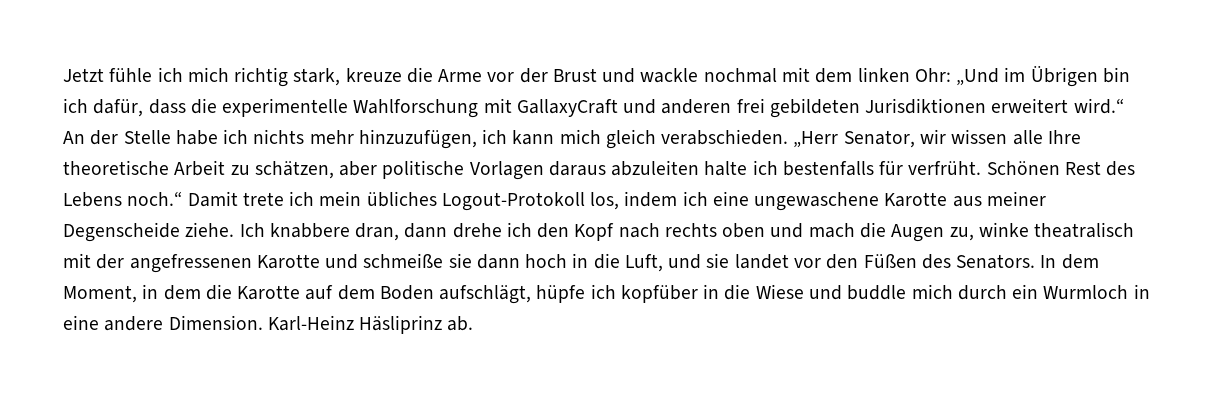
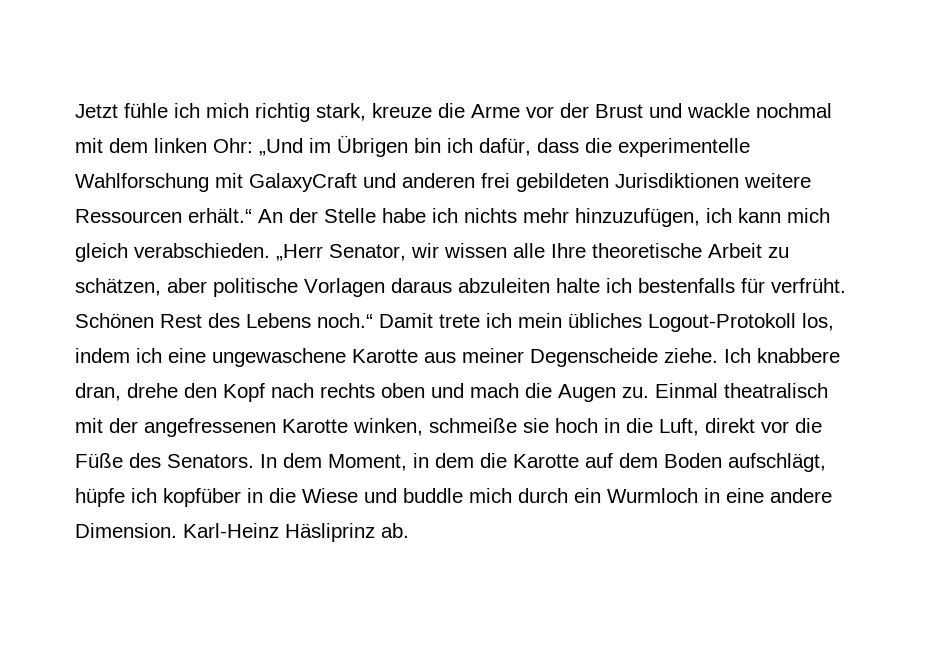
[516,99,618,117] GallaxyCraft -> [249,173,357,192] GalaxyCraft
[991,98,1124,114] erweitert wird.“ -> [744,173,811,188] [75,208,252,223] weitere Ressourcen erhält.“
[404,222,532,238] dann drehe ich -> [127,383,178,398] drehe
[949,222,1029,241] zu, winke -> [622,383,718,398] zu. Einmal
[325,254,359,269] und -> [353,418,423,436] winken,
[476,254,520,269] dann -> (549, 425) none
[668,253,917,269] und sie landet vor den Füßen -> [705,418,822,433] [75,453,123,468] direkt vor die Füße

